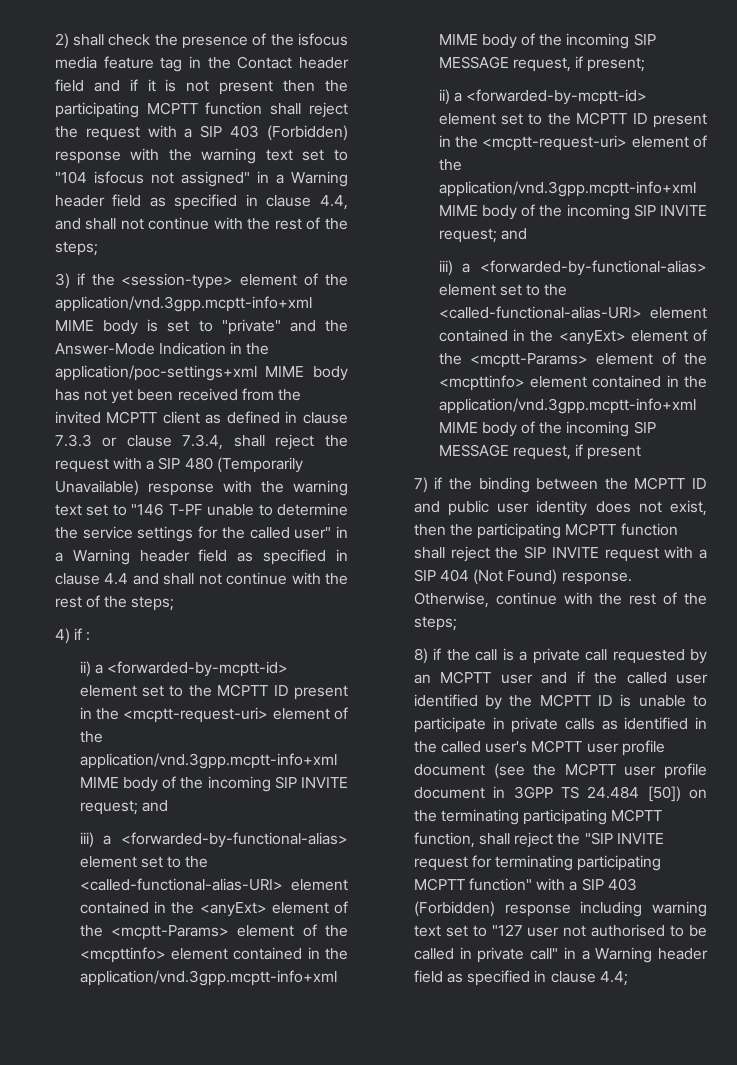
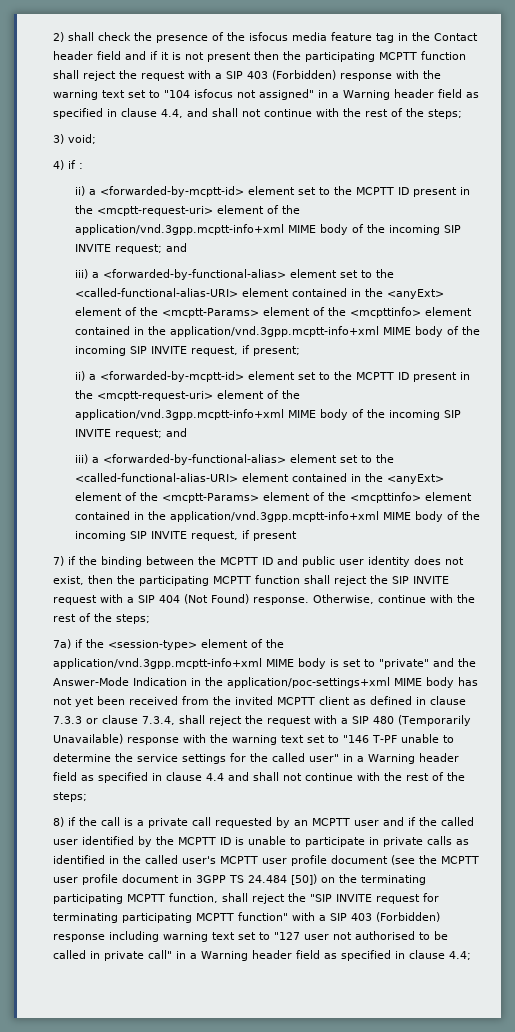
(70, 281) none -> [67,134,96,144] [52,160,83,170] [74,186,470,197] [74,205,300,216] [74,224,461,235] [74,243,187,254] [74,269,394,280] [74,288,444,299] [74,307,472,318] [74,326,480,337] [74,345,300,356] [74,371,470,382] [74,390,300,401] [74,409,461,420] [74,428,187,439] [74,454,394,465] [74,473,444,484] [74,492,472,503] [74,511,480,522] [74,530,297,541] [52,556,464,567] [52,575,449,586] [52,594,475,605] [52,613,150,624] [52,639,71,649] void; // 4) if : // ii) a <forwarded-by-mcptt-id> element set to the MCPTT ID present in the <mcptt-request-uri> element of the application/vnd.3gpp.mcptt-info+xml MIME body of the incoming SIP INVITE request; and // iii) a <forwarded-by-functional-alias> element set to the <called-functional-alias-URI> element contained in the <anyExt> element of the <mcptt-Params> element of the <mcpttinfo> element contained in the application/vnd.3gpp.mcptt-info+xml MIME body of the incoming SIP INVITE request, if present; // ii) a <forwarded-by-mcptt-id> element set to the MCPTT ID present in the <mcptt-request-uri> element of the application/vnd.3gpp.mcptt-info+xml MIME body of the incoming SIP INVITE request; and // iii) a <forwarded-by-functional-alias> element set to the <called-functional-alias-URI> element contained in the <anyExt> element of the <mcptt-Params> element of the <mcpttinfo> element contained in the application/vnd.3gpp.mcptt-info+xml MIME body of the incoming SIP INVITE request, if present // 7) if the binding between the MCPTT ID and public user identity does not exist, then the participating MCPTT function shall reject the SIP INVITE request with a SIP 404 (Not Found) response. Otherwise, continue with the rest of the steps; // 7a)
[54,628,91,644] [79,661,289,677] [79,684,348,700] [79,707,348,723] [79,731,103,743] [79,753,337,769] [79,776,348,792] [79,800,168,815] [79,832,348,848] [79,856,209,868] [79,878,348,891] [79,901,348,917] [79,924,348,940] [79,947,348,963] [79,970,337,986] [438,33,656,49] [438,56,646,72] [438,89,648,105] [438,112,707,128] [438,135,707,151] [438,159,462,171] [438,181,696,197] [438,204,707,220] [438,228,527,243] [438,260,707,276] [438,284,568,296] [438,306,707,319] [438,329,707,345] [438,352,707,368] [438,375,707,391] [438,398,696,414] [438,421,656,437] [438,444,642,460] [413,477,707,493] [413,500,707,516] [413,523,678,539] [413,546,707,562] [413,569,632,585] [413,592,707,608] [413,616,457,631] // 4) if : // ii) a <forwarded-by-mcptt-id> element set to the MCPTT ID present in the <mcptt-request-uri> element of the application/vnd.3gpp.mcptt-info+xml MIME body of the incoming SIP INVITE request; and // iii) a <forwarded-by-functional-alias> element set to the <called-functional-alias-URI> element contained in the <anyExt> element of the <mcptt-Params> element of the <mcpttinfo> element contained in the application/vnd.3gpp.mcptt-info+xml MIME body of the incoming SIP MESSAGE request, if present; // ii) a <forwarded-by-mcptt-id> element set to the MCPTT ID present in the <mcptt-request-uri> element of the application/vnd.3gpp.mcptt-info+xml MIME body of the incoming SIP INVITE request; and // iii) a <forwarded-by-functional-alias> element set to the <called-functional-alias-URI> element contained in the <anyExt> element of the <mcptt-Params> element of the <mcpttinfo> element contained in the application/vnd.3gpp.mcptt-info+xml MIME body of the incoming SIP MESSAGE request, if present // 7) if the binding between the MCPTT ID and public user identity does not exist, then the participating MCPTT function shall reject the SIP INVITE request with a SIP 404 (Not Found) response. Otherwise, continue with the rest of the steps; -> (87, 797) none

